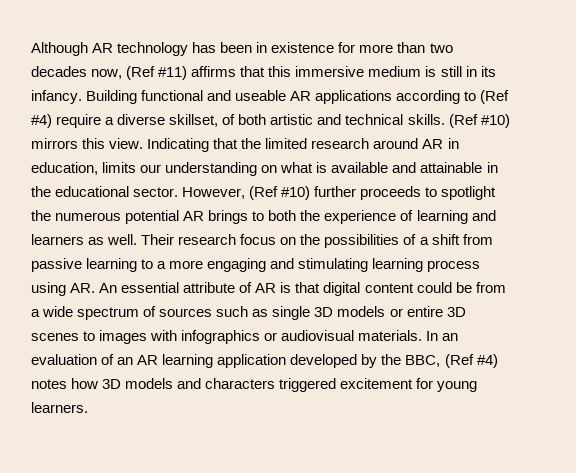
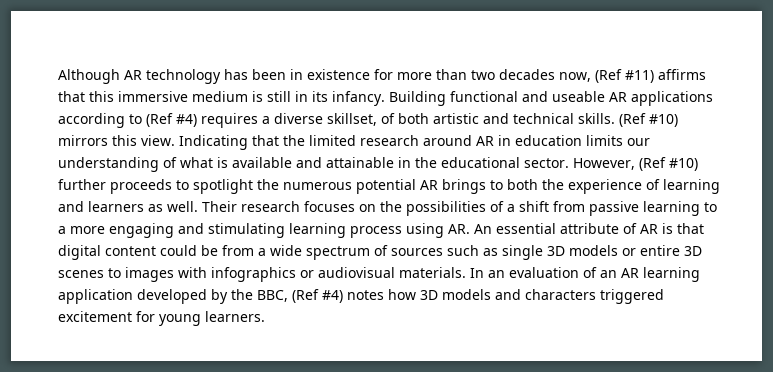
[56,114,102,128] require -> [201,113,258,128] requires
[31,162,98,175] education, -> [515,135,582,146] education
[261,165,278,173] on -> [163,157,177,168] of
[240,234,277,245] focus -> [304,201,355,212] focuses

